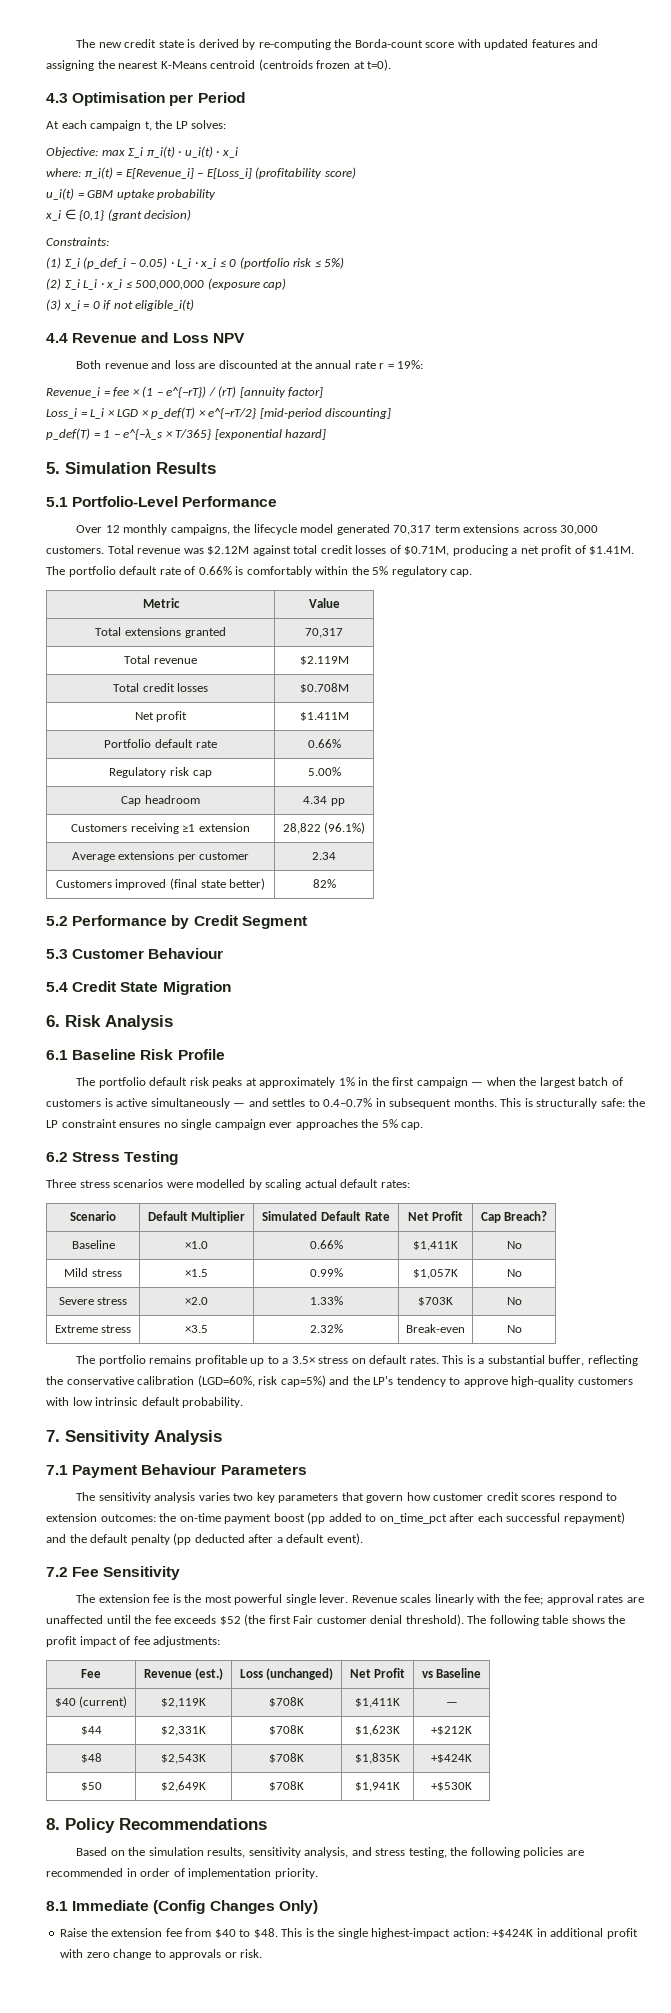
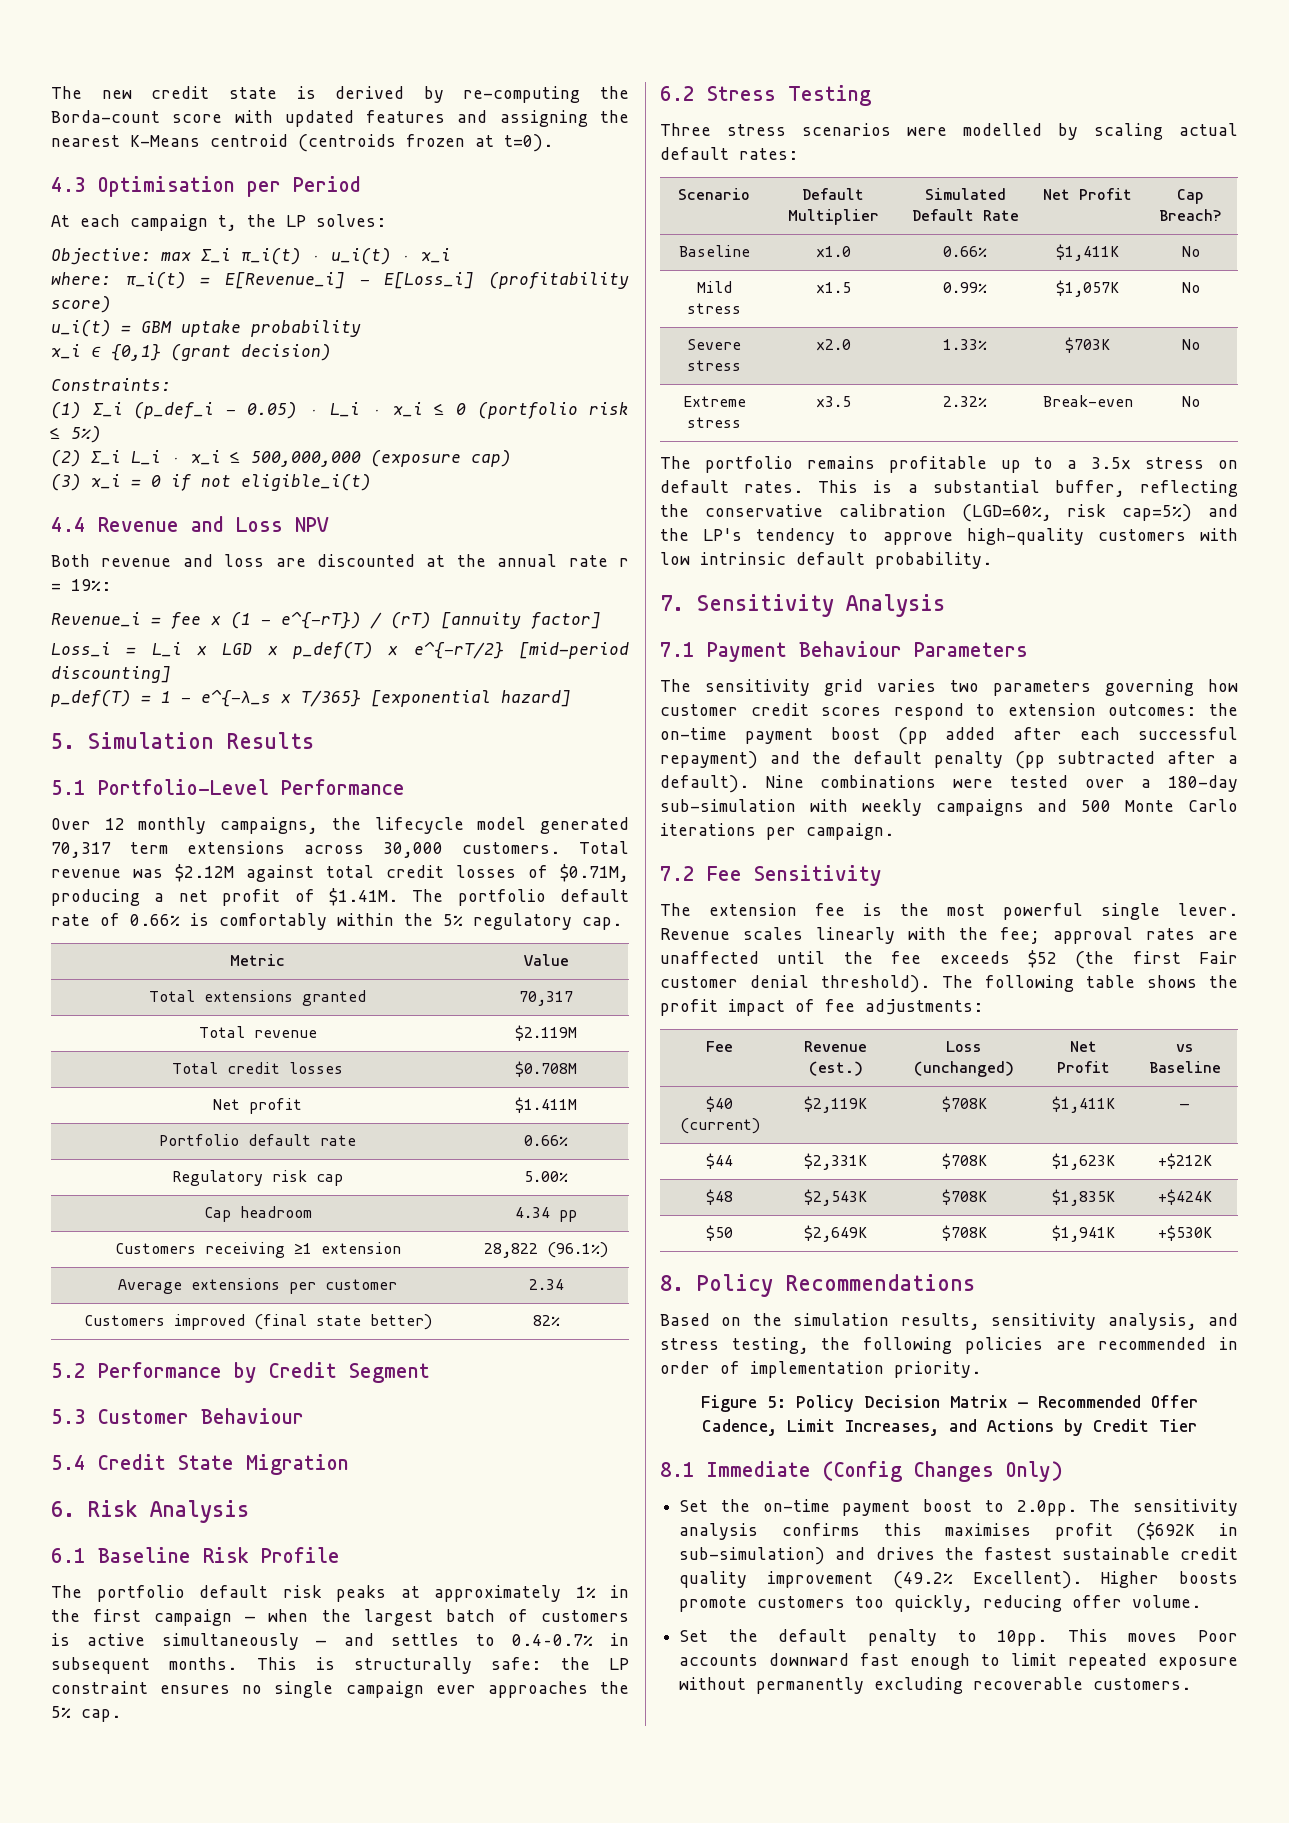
[154,1492,196,1503] analysis -> [824,679,863,696] grid
[256,1492,404,1503] key parameters that govern -> [993,679,1194,696] parameters governing
[365,1513,447,1524] to on_time_pct -> (996, 733) none
[194,1534,245,1543] deducted -> [1057,751,1155,764] subtracted
[286,1533,363,1545] default event). -> [660,775,1238,793] [660,799,1238,816] [660,823,894,840] default). Nine combinations were tested over a 180-day sub-simulation with weekly campaigns and 500 Monte Carlo iterations per campaign.
(318, 1873) none -> [700,1395,1198,1412] [701,1419,1197,1436] // Figure 5: Policy Decision Matrix — Recommended Offer Cadence, Limit Increases, and Actions by Credit Tier
[60,1928,638,1939] [60,1949,263,1960] Raise the extension fee from $40 to $48. This is the single highest-impact action: +$424K in additional profit with zero change to approvals or risk. -> [679,1499,1238,1516] [679,1522,1238,1541] [679,1547,1238,1565] [679,1571,1238,1589] [679,1595,1202,1612] [679,1629,1238,1646] [679,1653,1238,1670] [679,1677,1192,1694] Set the on-time payment boost to 2.0pp. The sensitivity analysis confirms this maximises profit ($692K in sub-simulation) and drives the fastest sustainable credit quality improvement (49.2% Excellent). Higher boosts promote customers too quickly, reducing offer volume. // Set the default penalty to 10pp. This moves Poor accounts downward fast enough to limit repeated exposure without permanently excluding recoverable customers.

